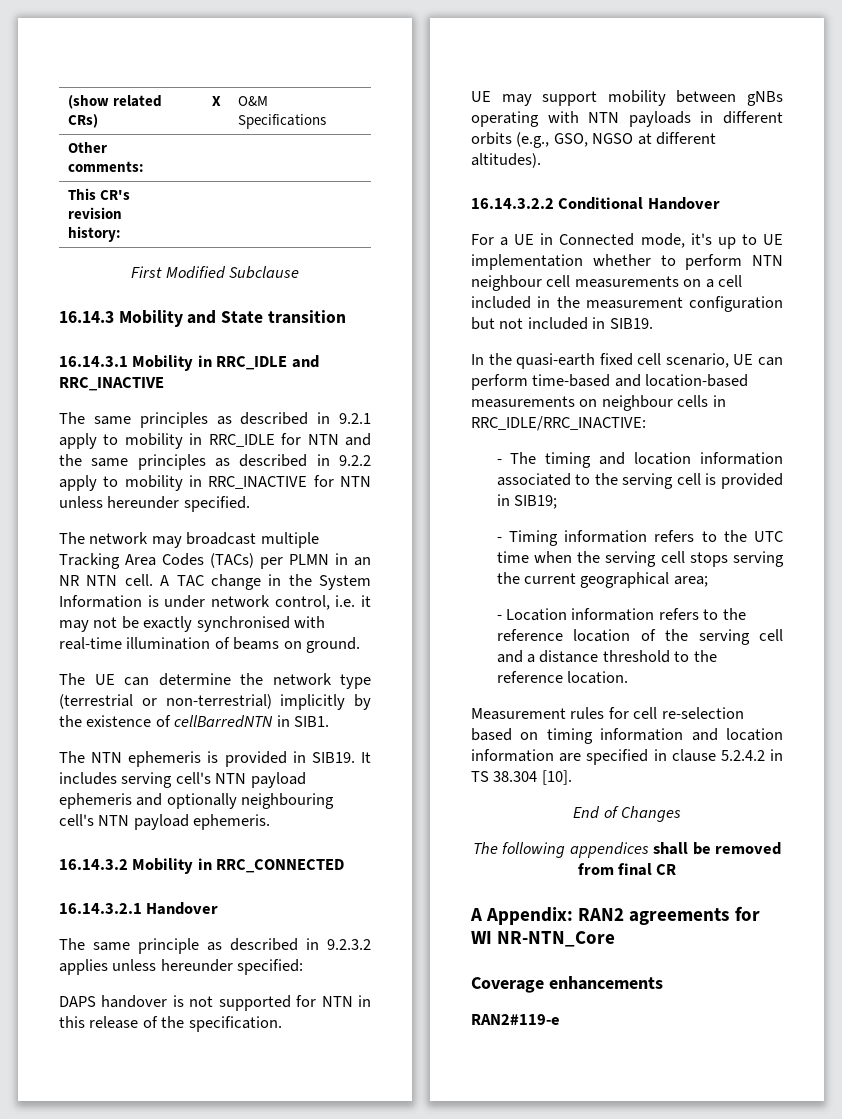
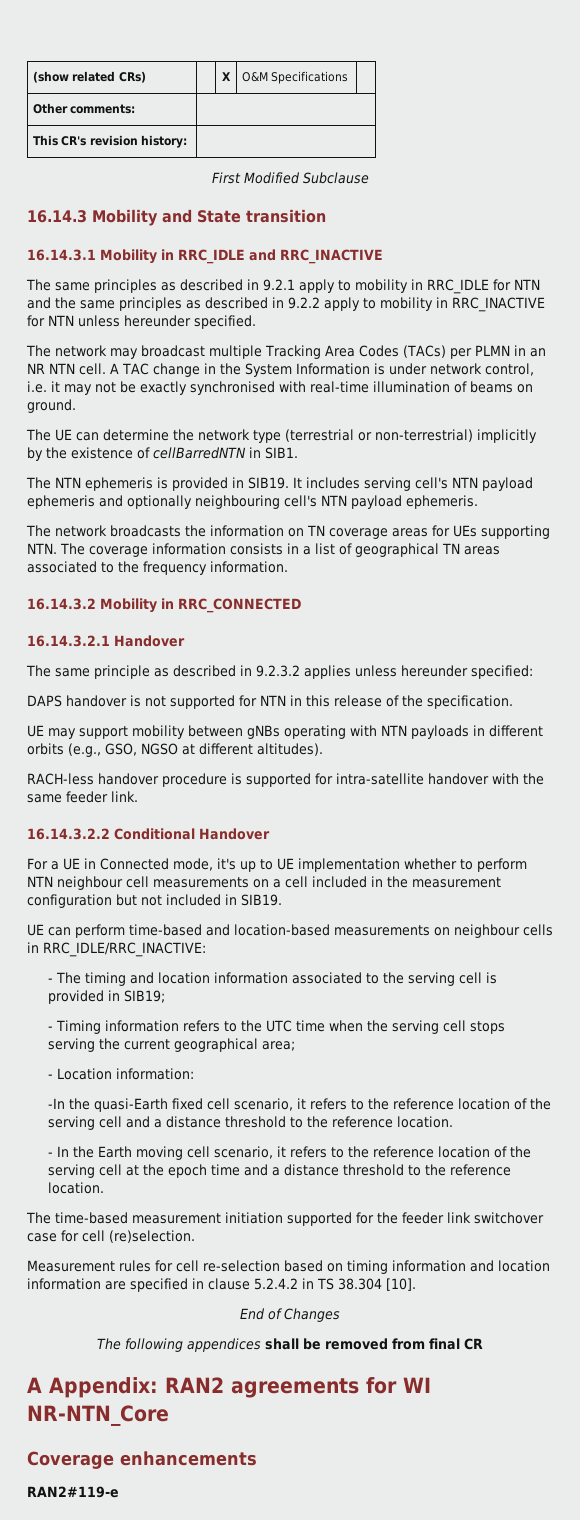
(271, 822) none -> [26,525,550,539] [27,543,500,557] [27,561,288,575] // The network broadcasts the information on TN coverage areas for UEs supporting NTN. The coverage information consists in a list of geographical TN areas associated to the frequency information.
(541, 160) none -> [27,773,544,787] [27,791,138,803] // RACH-less handover procedure is supported for intra-satellite handover with the same feeder link.
[471,353,729,369] In the quasi-earth fixed cell scenario, -> (282, 900) none
[571,608,655,621] information -> [115,1068,194,1080] [47,1098,306,1112] information: // -In the quasi-Earth fixed cell scenario, it
(629, 677) none -> [47,1146,531,1160] [47,1164,511,1178] [47,1182,104,1194] [26,1212,544,1226] [27,1230,195,1243] // - In the Earth moving cell scenario, it refers to the reference location of the serving cell at the epoch time and a distance threshold to the reference location. // The time-based measurement initiation supported for the feeder link switchover case for cell (re)selection.

